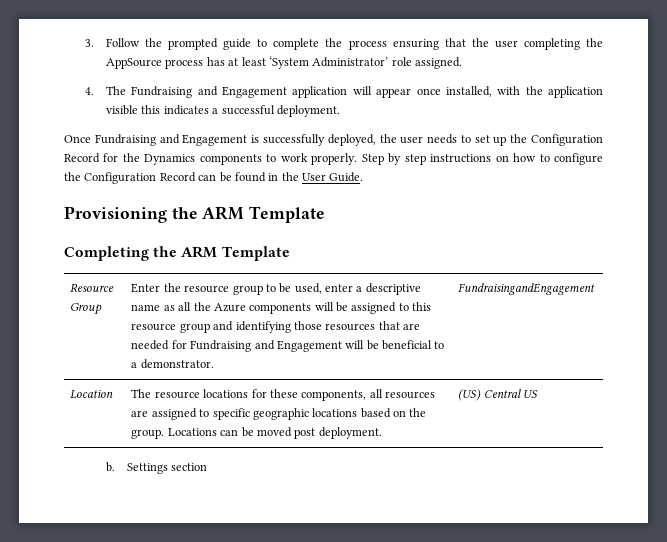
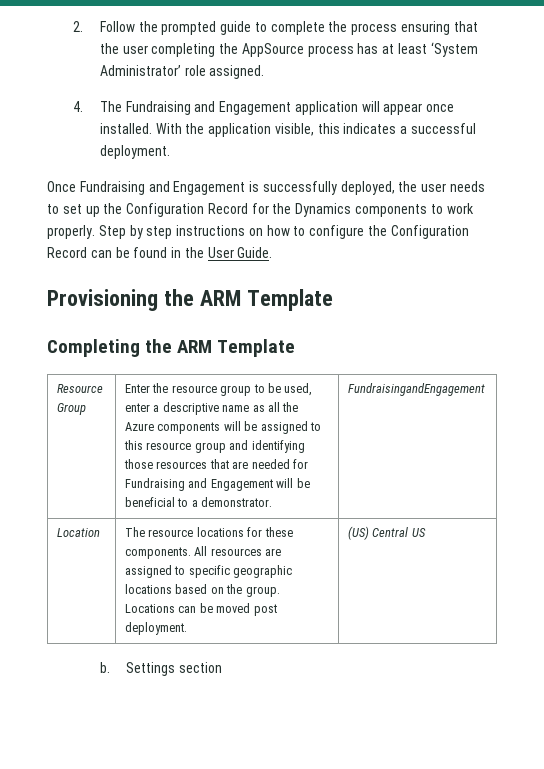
[85,39,95,47] 3. -> [73,21,84,32] 2.
[445,86,521,97] installed, with -> [99,123,182,134] installed. With
[106,105,139,115] visible -> [274,123,314,136] visible,
[301,389,383,401] components, all -> [124,546,208,559] components. All

